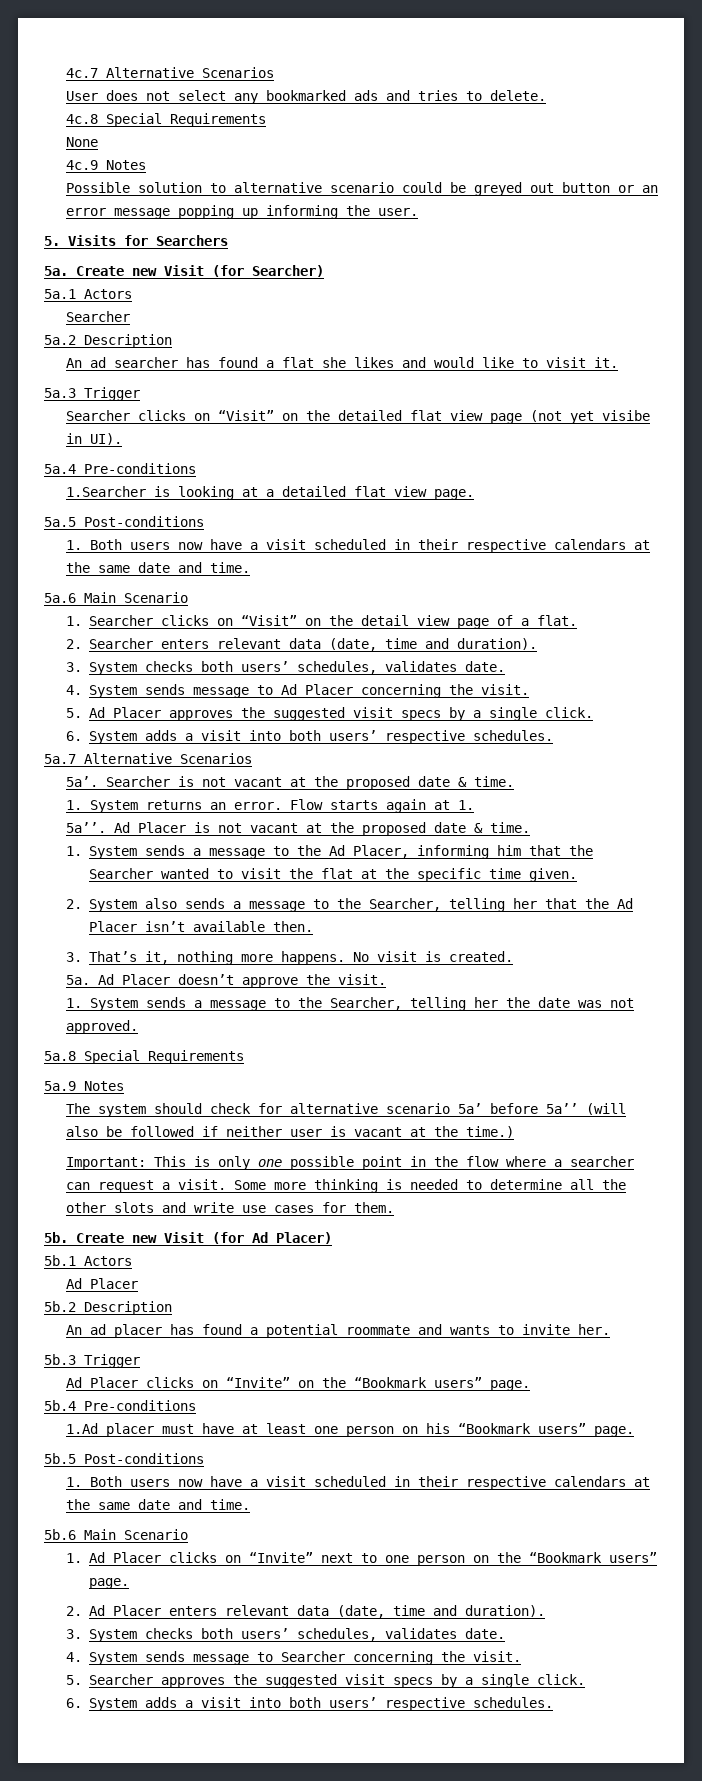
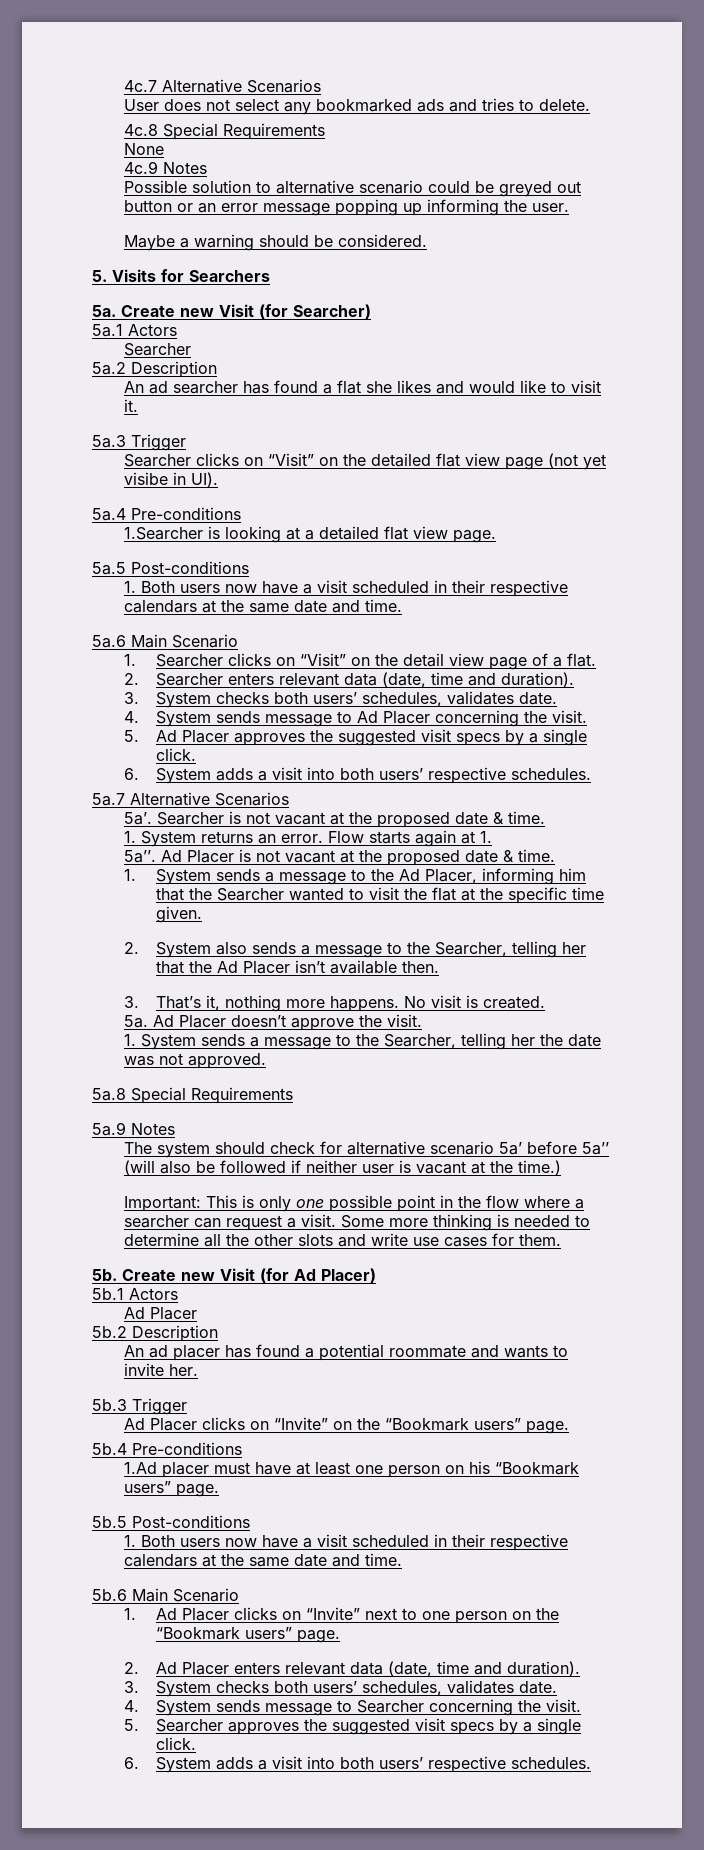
(418, 212) none -> [123,234,427,251] // Maybe a warning should be considered.

